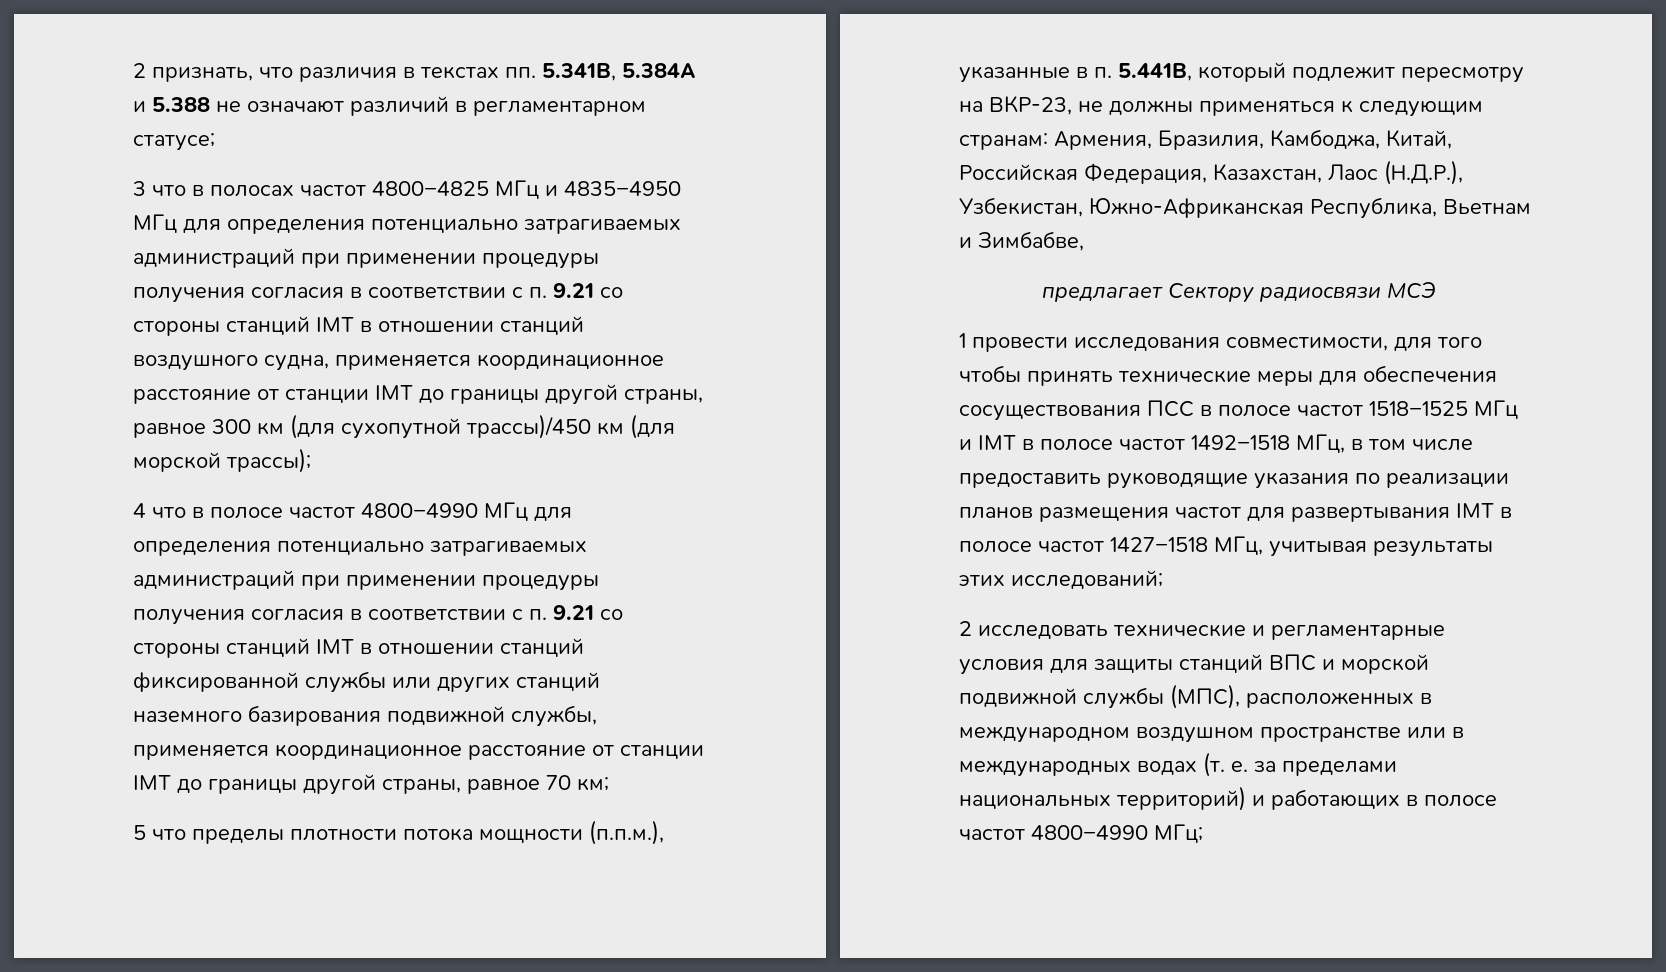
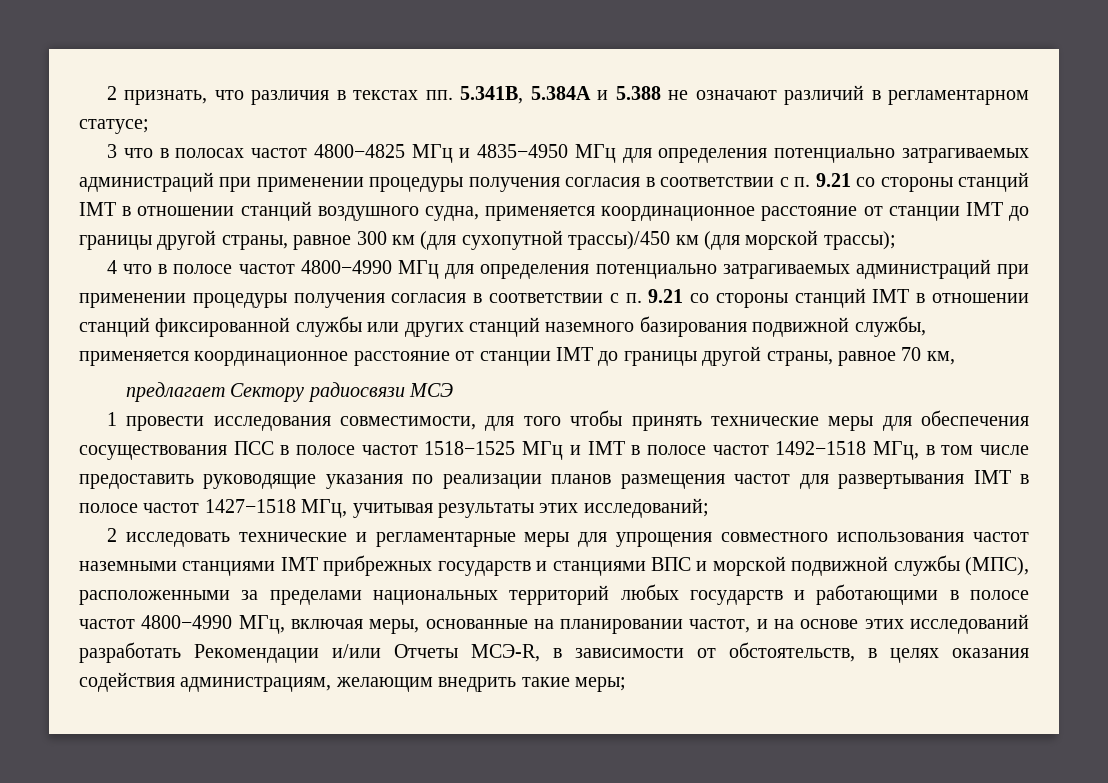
[577,777,609,791] [133,820,664,845] [959,62,1524,83] [959,95,1483,117] [959,129,1452,150] [959,160,1463,185] [959,197,1531,219] [959,231,1084,251] км; // 5 что пределы плотности потока мощности (п.п.м.), указанные в п. 5.441B, который подлежит пересмотру на ВКР-23, не должны применяться к следующим странам: Армения, Бразилия, Камбоджа, Китай, Российская Федерация, Казахстан, Лаос (Н.Д.Р.), Узбекистан, Южно-Африканская Республика, Вьетнам и Зимбабве, -> [926,351,955,365] км,
[959,654,1263,675] условия для защиты станций -> [524,532,1029,547] [79,555,646,576] меры для упрощения совместного использования частот наземными станциями IMT прибрежных государств и станциями
[1246,692,1432,708] [959,726,1464,743] [959,752,1397,777] [959,786,1497,811] [959,824,1203,844] расположенных в международном воздушном пространстве или в международных водах (т. е. за пределами национальных территорий) и работающих в полосе частот 4800−4990 МГц; -> [79,584,1029,605] [79,614,1029,634] [79,642,1029,663] [79,672,626,692] расположенными за пределами национальных территорий любых государств и работающими в полосе частот 4800−4990 МГц, включая меры, основанные на планировании частот, и на основе этих исследований разработать Рекомендации и/или Отчеты МСЭ-R, в зависимости от обстоятельств, в целях оказания содействия администрациям, желающим внедрить такие меры;

